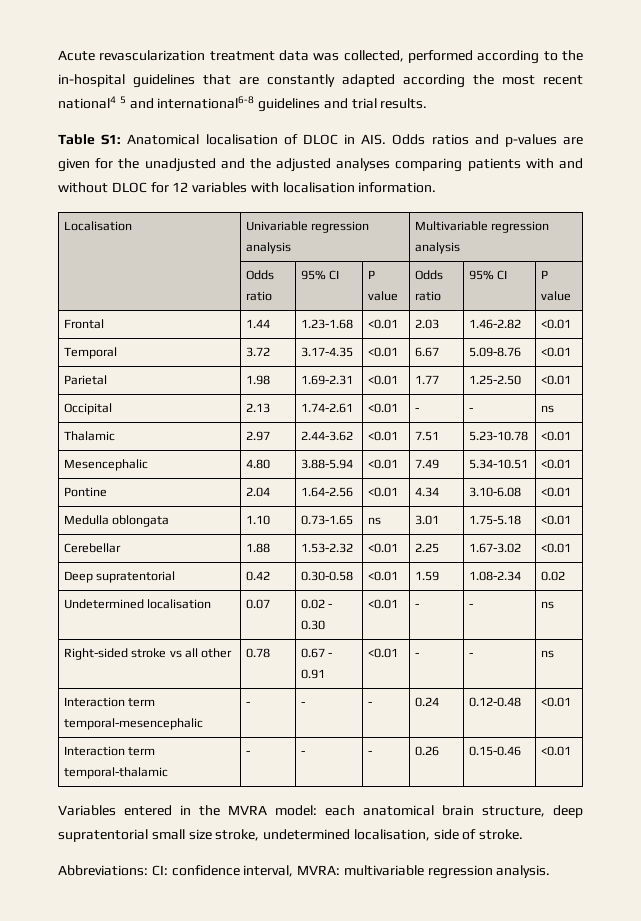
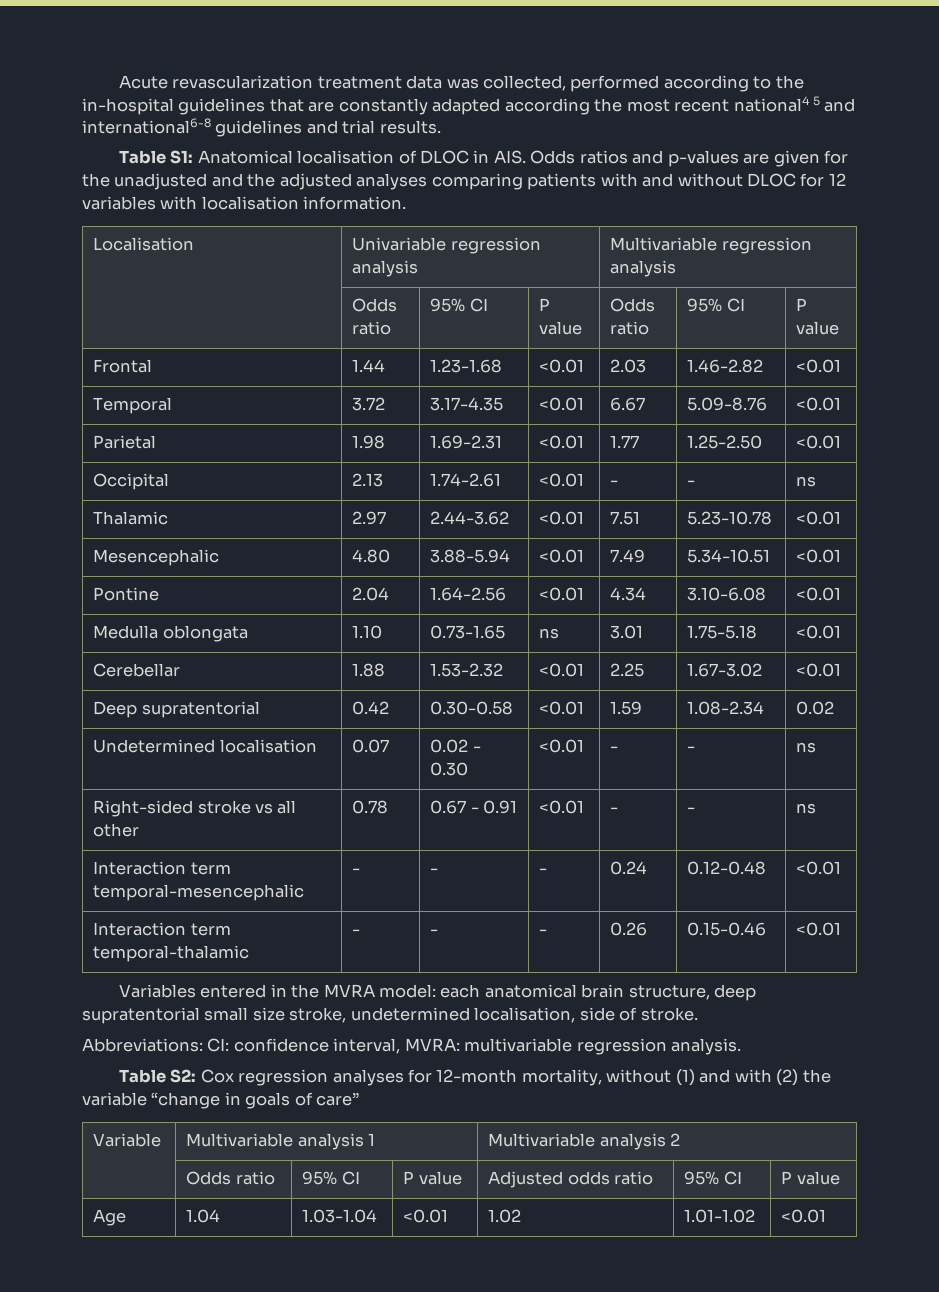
(551, 871) none -> [118,1069,831,1086] [82,1092,360,1109] [93,1133,162,1147] [186,1133,376,1150] [488,1133,681,1150] [186,1171,275,1185] [302,1171,360,1185] [403,1171,462,1185] [488,1171,654,1188] [684,1171,742,1185] [781,1171,840,1185] [93,1209,127,1226] [186,1209,221,1223] [302,1209,378,1223] [403,1209,449,1223] [488,1209,522,1223] [684,1209,756,1223] [781,1209,827,1223] // Table S2: Cox regression analyses for 12-month mortality, without (1) and with (2) the variable “change in goals of care” // Variable | Multivariable analysis 1 | Multivariable analysis 2 // | Odds ratio | 95% CI | P value | Adjusted odds ratio | 95% CI | P value // Age | 1.04 | 1.03-1.04 | <0.01 | 1.02 | 1.01-1.02 | <0.01

